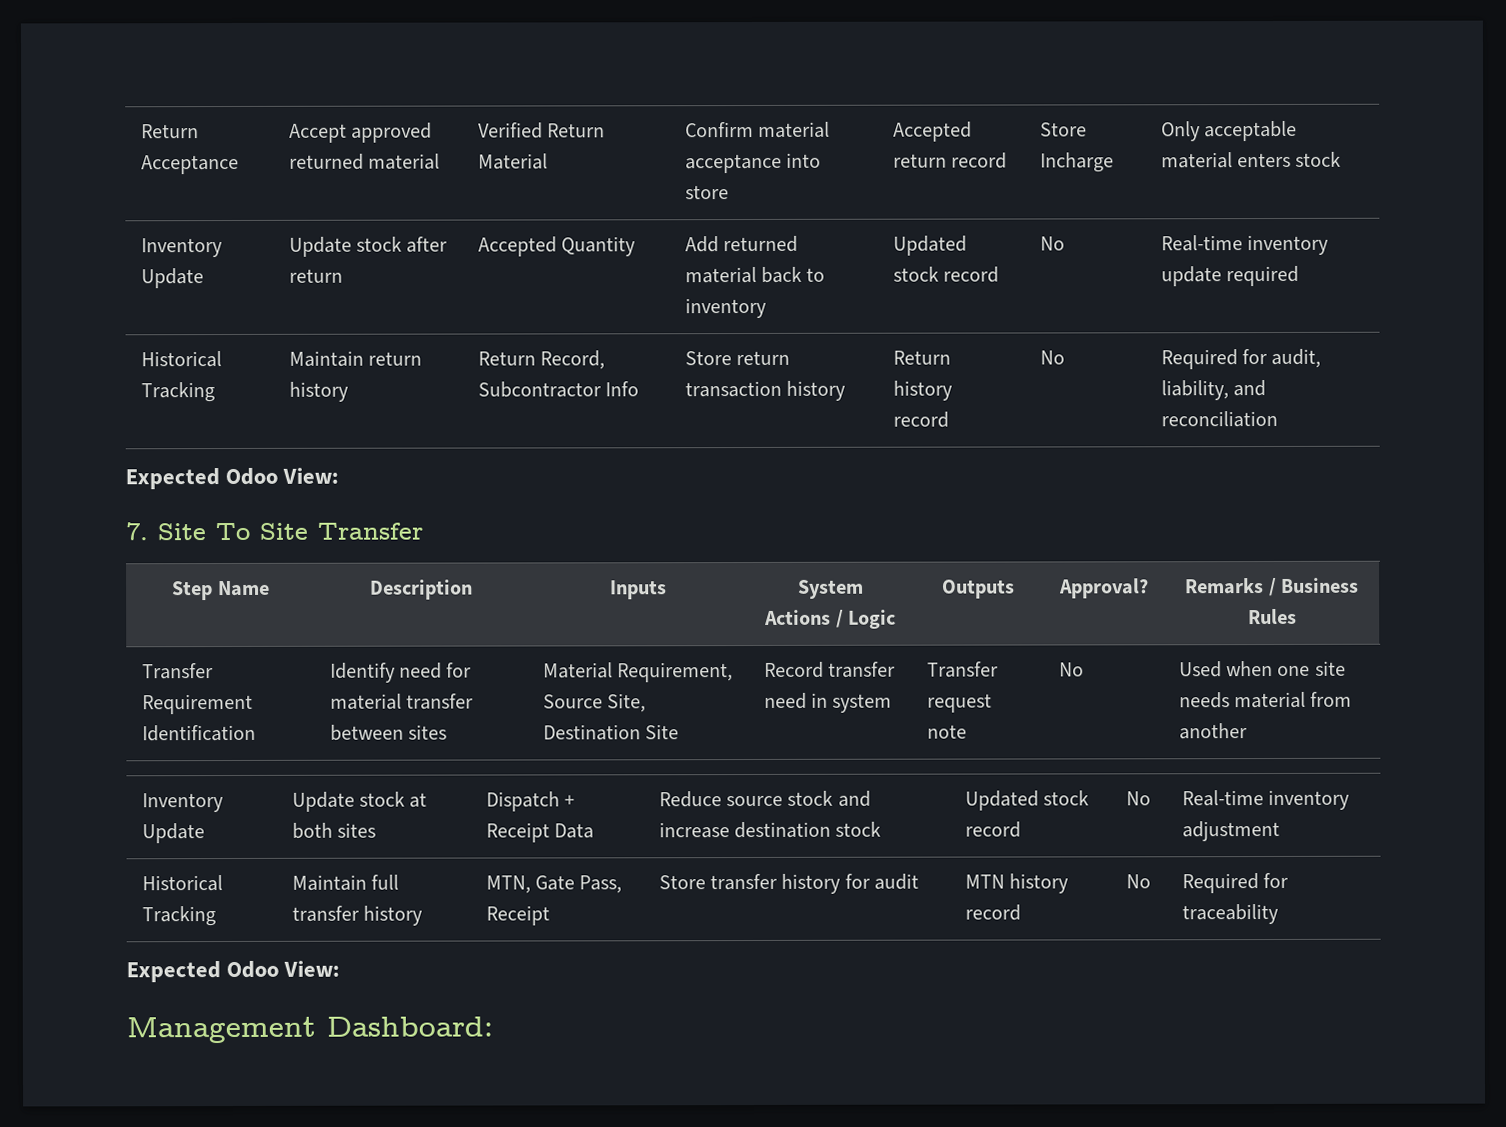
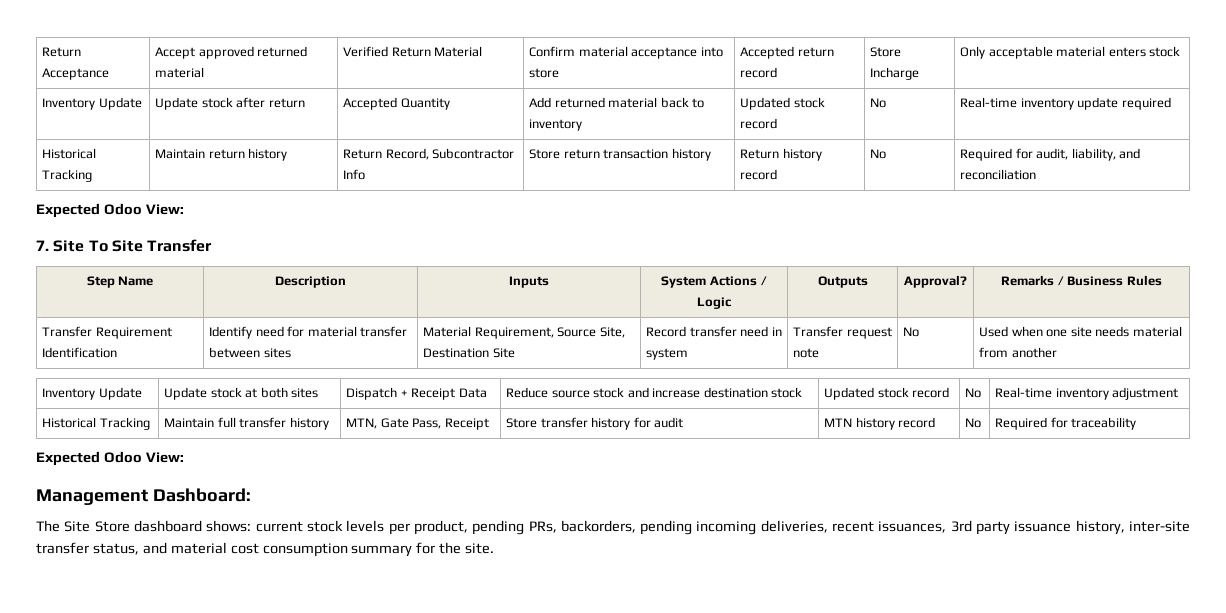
(493, 1026) none -> [36,520,1190,535] [36,542,495,557] // The Site Store dashboard shows: current stock levels per product, pending PRs, backorders, pending incoming deliveries, recent issuances, 3rd party issuance history, inter-site transfer status, and material cost consumption summary for the site.

